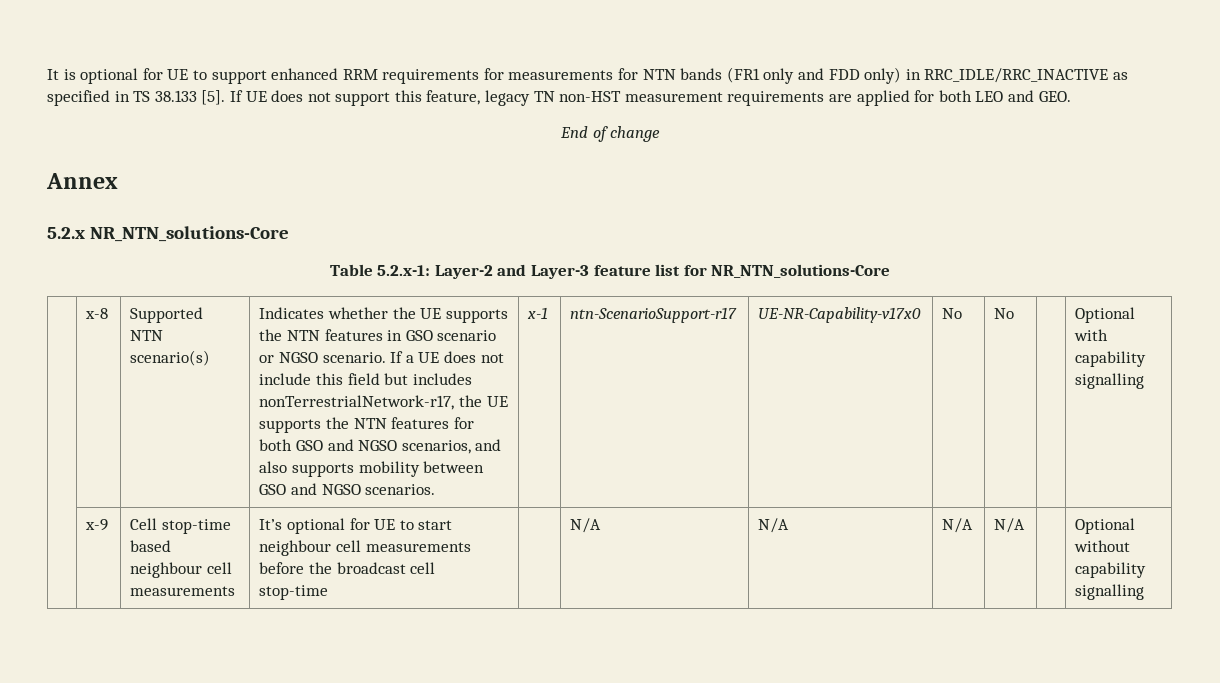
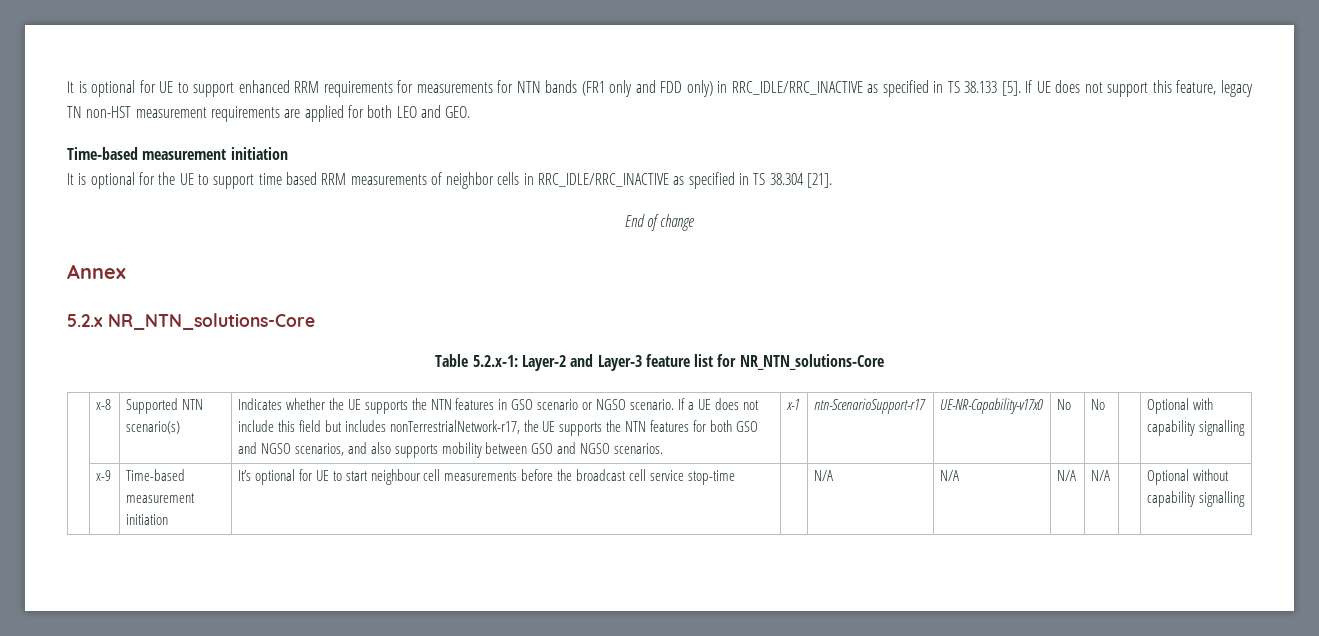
(1071, 96) none -> [67,147,288,160] [67,172,833,189] // Time-based measurement initiation // It is optional for the UE to support time based RRM measurements of neighbor cells in RRC_IDLE/RRC_INACTIVE as specified in TS 38.304 [21].
[130,518,232,534] [130,540,172,552] [130,562,233,578] [130,586,236,596] Cell stop-time based neighbour cell measurements -> [126,469,186,481] [126,493,196,503] [126,514,169,525] Time-based measurement initiation
(436, 568) none -> [649,470,684,481] service

